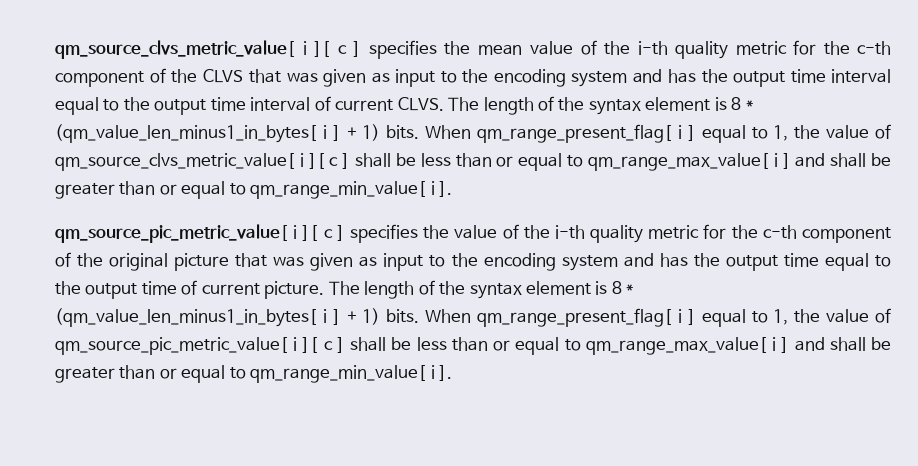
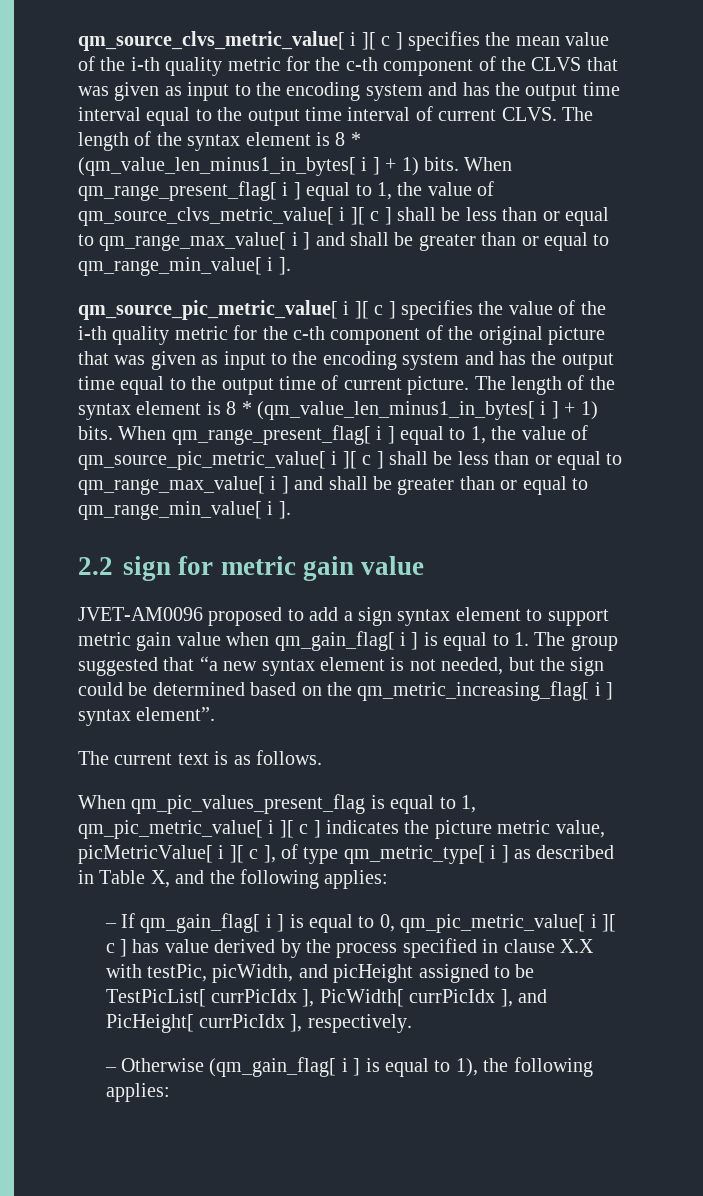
(453, 373) none -> [78,556,425,581] [78,607,609,626] [78,631,618,651] [78,656,605,676] [78,681,614,701] [78,707,216,726] [78,750,322,765] [78,794,476,814] [78,820,605,839] [78,844,615,864] [78,869,389,889] [104,913,616,933] [105,938,594,958] [105,964,535,983] [105,989,547,1007] [105,1014,412,1033] [104,1057,593,1077] [105,1083,170,1102] // 2.2 sign for metric gain value // JVET-AM0096 proposed to add a sign syntax element to support metric gain value when qm_gain_flag[ i ] is equal to 1. The group suggested that “a new syntax element is not needed, but the sign could be determined based on the qm_metric_increasing_flag[ i ] syntax element”. // The current text is as follows. // When qm_pic_values_present_flag is equal to 1, qm_pic_metric_value[ i ][ c ] indicates the picture metric value, picMetricValue[ i ][ c ], of type qm_metric_type[ i ] as described in Table X, and the following applies: // – If qm_gain_flag[ i ] is equal to 0, qm_pic_metric_value[ i ][ c ] has value derived by the process specified in clause X.X with testPic, picWidth, and picHeight assigned to be TestPicList[ currPicIdx ], PicWidth[ currPicIdx ], and PicHeight[ currPicIdx ], respectively. // – Otherwise (qm_gain_flag[ i ] is equal to 1), the following applies:

